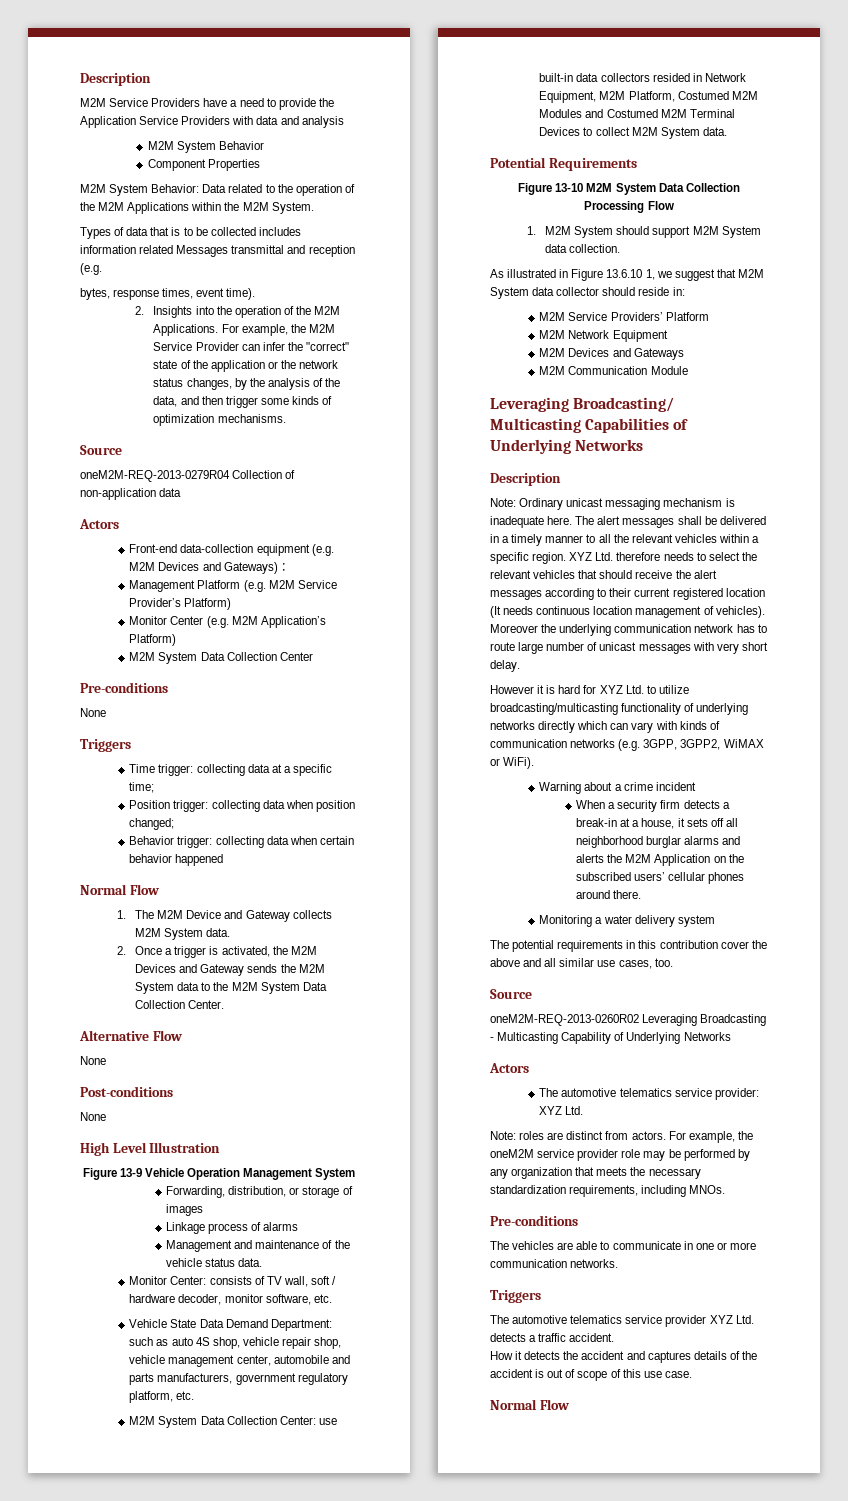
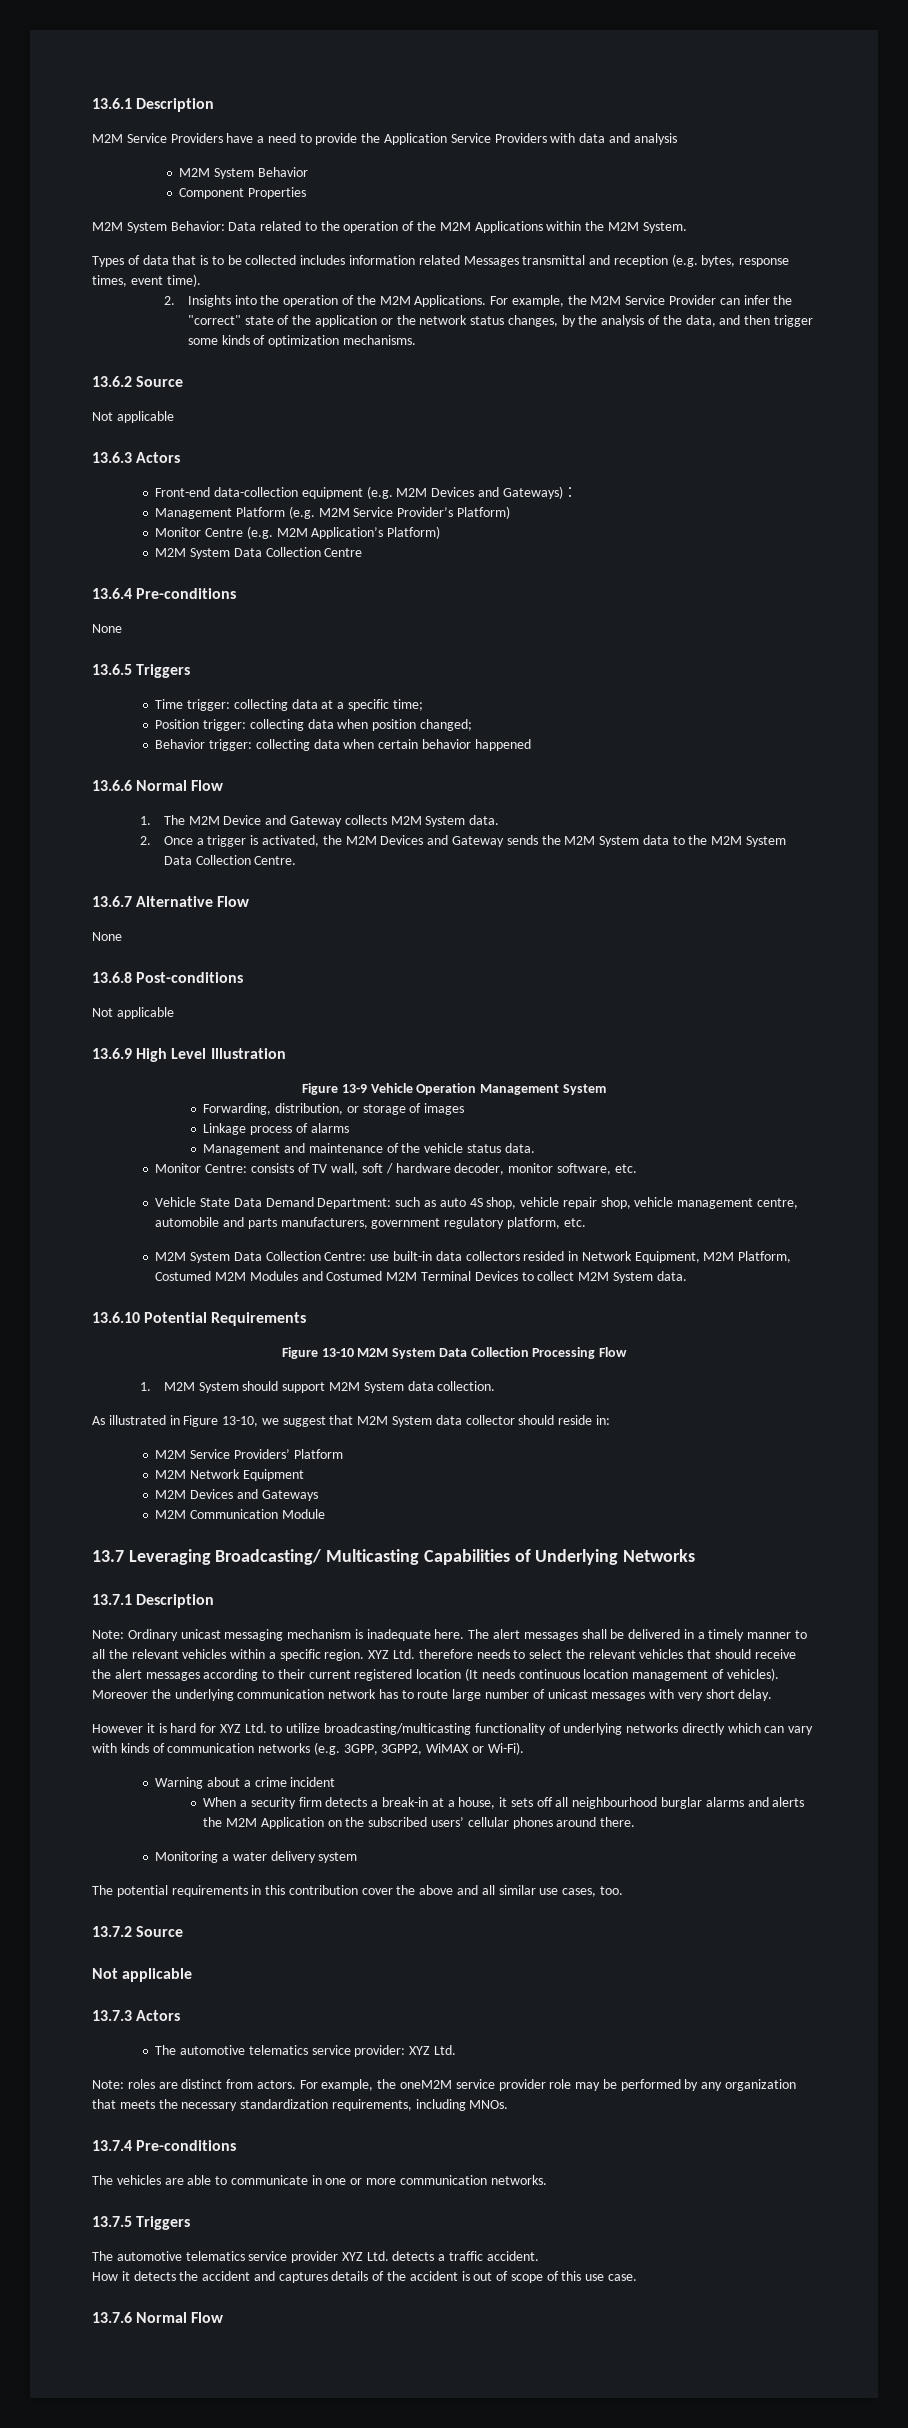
(80, 79) none -> [92,98,132,109] 13.6.1
(102, 269) // -> (698, 260) none
[80,445,122,455] [80,470,296,482] [80,488,182,500] Source // oneM2M-REQ-2013-0279R04 Collection of non-application data // -> [92,376,184,387] [92,411,174,423] [92,452,132,463] 13.6.2 Source // Not applicable // 13.6.3
[170,616,204,625] Center -> [205,528,244,537] Centre
[279,652,313,661] Center // -> [324,548,363,557] [92,588,132,599] Centre // 13.6.4
(106, 712) none -> [92,664,132,675] 13.6.5
(224, 860) none -> [92,780,132,791] 13.6.6
[188,1000,225,1009] Center. // -> [254,856,297,865] [92,896,132,907] Centre. // 13.6.7
(106, 1060) none -> [92,972,132,983] 13.6.8
[80,1112,106,1121] None // -> [92,1007,174,1019] [92,1048,132,1059] Not applicable // 13.6.9
[170,1276,207,1285] Center: -> [205,1164,248,1173] Centre:
[236,1355,271,1366] center, -> [757,1198,799,1209] centre,
[279,1416,316,1425] Center: -> [324,1252,367,1261] Centre:
(727, 131) none -> [92,1312,140,1323] 13.6.10
[606,269,655,280] 13.6.10 1, -> [222,1416,259,1427] 13-10,
(688, 370) none -> [92,1550,124,1562] 13.7
(644, 445) none -> [92,1594,132,1605] 13.7.1
[503,757,535,769] WiFi). -> [487,1742,524,1755] Wi-Fi).
[576,836,644,848] neighborhood -> [572,1797,658,1809] neighbourhood
[490,989,532,999] [490,1014,767,1026] [490,1032,731,1044] Source // oneM2M-REQ-2013-0260R02 Leveraging Broadcasting - Multicasting Capability of Underlying Networks // -> [92,1926,184,1937] [92,1968,193,1982] [92,2010,132,2021] 13.7.2 Source // Not applicable // 13.7.3
(726, 1189) none -> [92,2140,132,2151] 13.7.4
(619, 1263) none -> [92,2216,132,2227] 13.7.5
(692, 1374) none -> [92,2312,132,2323] 13.7.6

